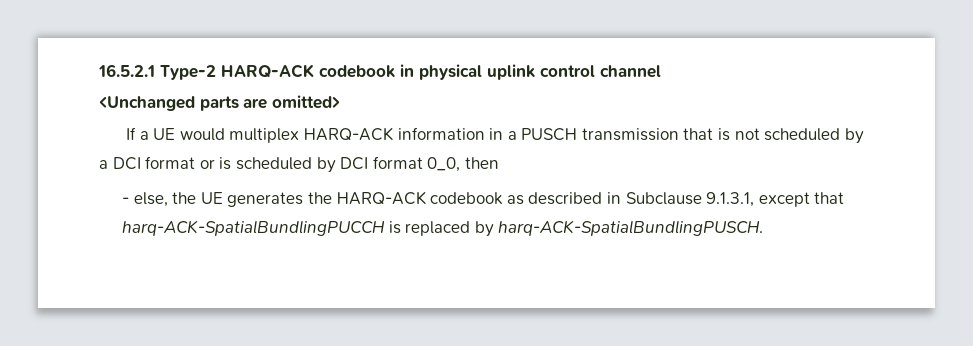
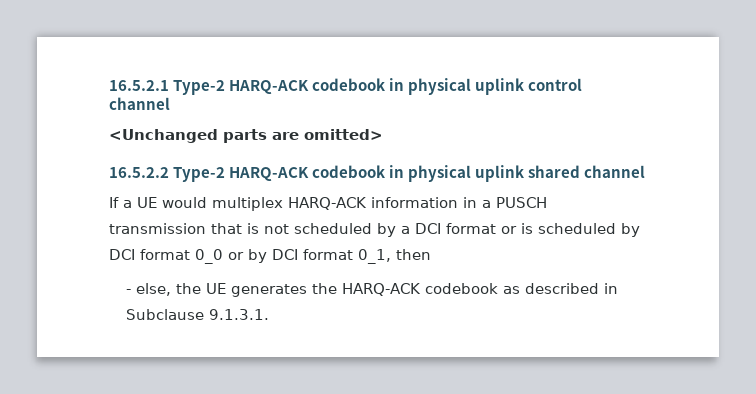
(340, 102) none -> [109,165,646,182] // 16.5.2.2 Type-2 HARQ-ACK codebook in physical uplink shared channel
[427,157,461,172] 0_0, -> [195,249,391,264] 0_0 or by DCI format 0_1,
[706,192,845,207] [122,220,764,237] 9.1.3.1, except that harq-ACK-SpatialBundlingPUCCH is replaced by harq-ACK-SpatialBundlingPUSCH. -> [209,309,270,320] 9.1.3.1.

